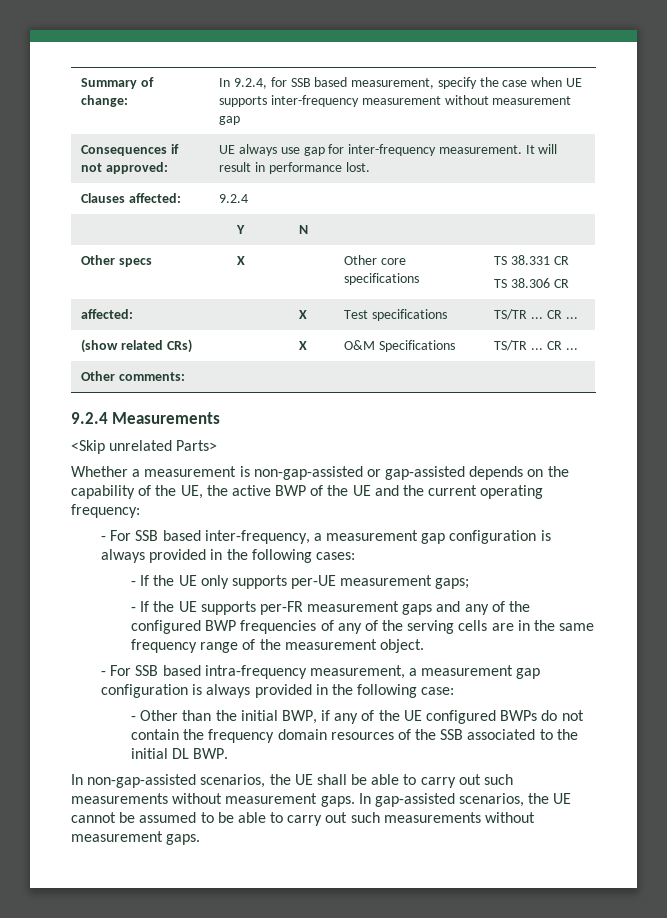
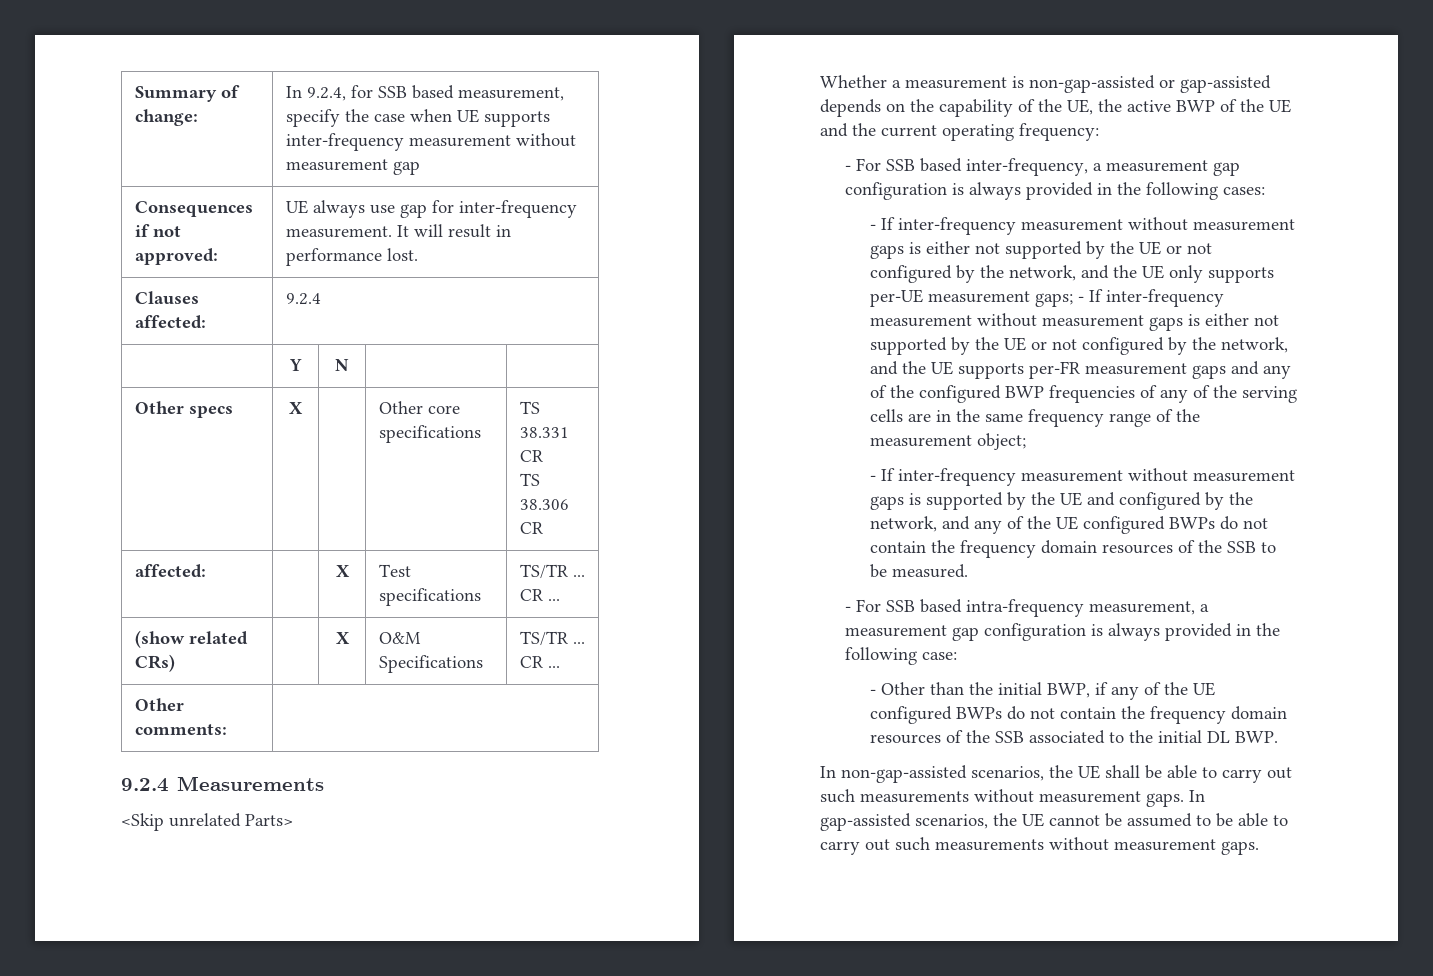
(150, 580) none -> [898,217,1296,235] [870,241,1213,259] [870,265,1110,283] inter-frequency measurement without measurement gaps is either not supported by the UE or not configured by the network, and
[131,601,150,612] // - If -> [1078,289,1225,307] [870,313,1280,331] [870,337,1289,355] [870,361,899,375] - If inter-frequency measurement without measurement gaps is either not supported by the UE or not configured by the network, and
[379,639,424,653] object. -> [977,433,1027,450] [870,468,1296,486] [870,492,1254,510] [870,516,1269,534] [870,540,1277,558] [870,564,969,578] object; // - If inter-frequency measurement without measurement gaps is supported by the UE and configured by the network, and any of the UE configured BWPs do not contain the frequency domain resources of the SSB to be measured.

